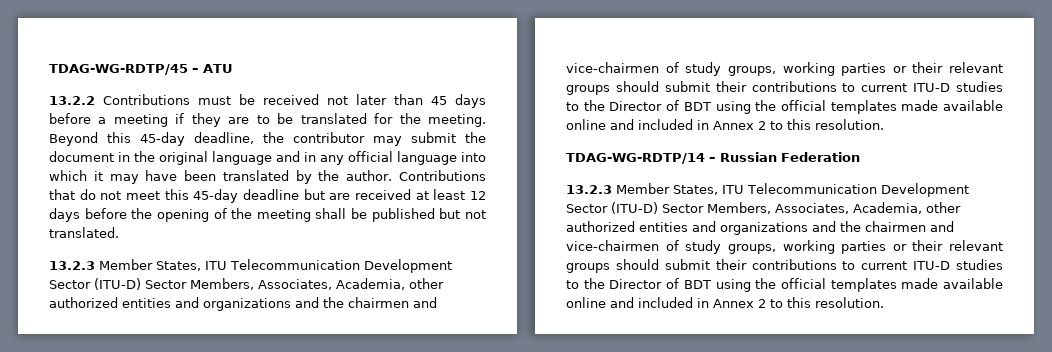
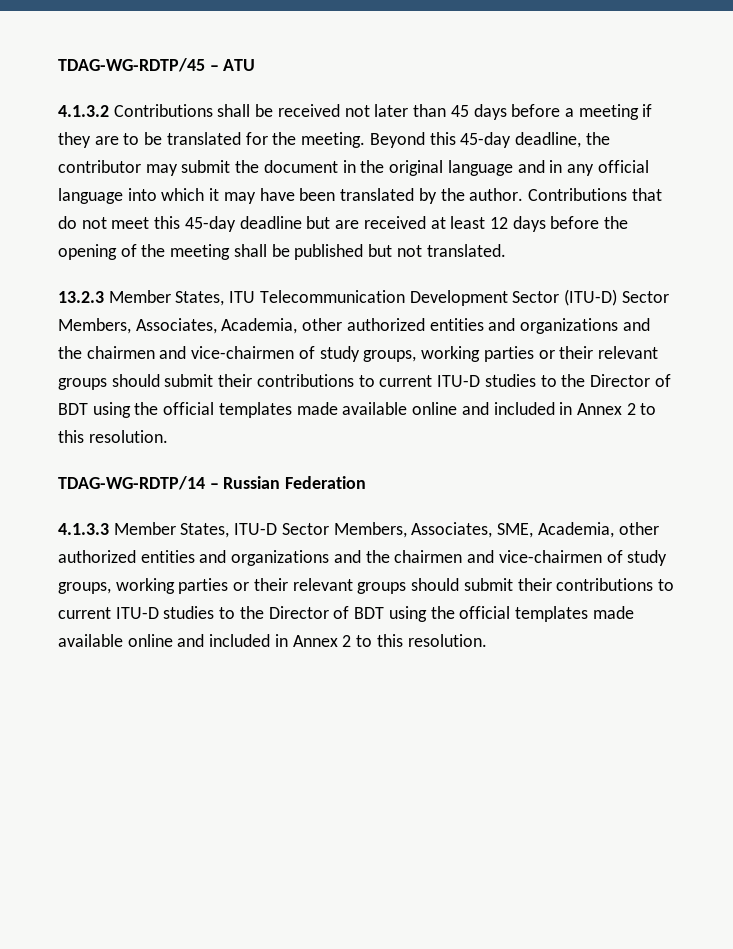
[49,94,231,105] 13.2.2 Contributions must -> [58,104,251,117] 4.1.3.2 Contributions shall
[566,183,969,197] [566,202,849,214] 13.2.3 Member States, ITU Telecommunication Development Sector (ITU-D) Sector Members, Associates, -> [58,522,534,538] 4.1.3.3 Member States, ITU-D Sector Members, Associates, SME,

